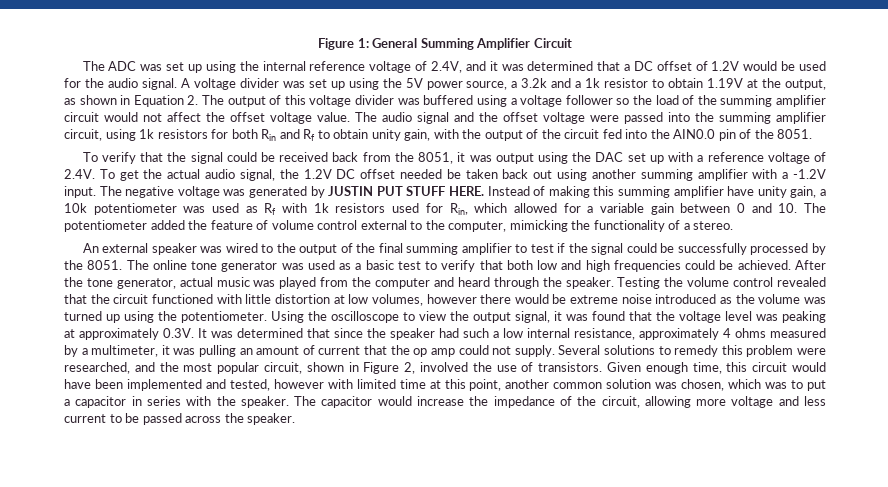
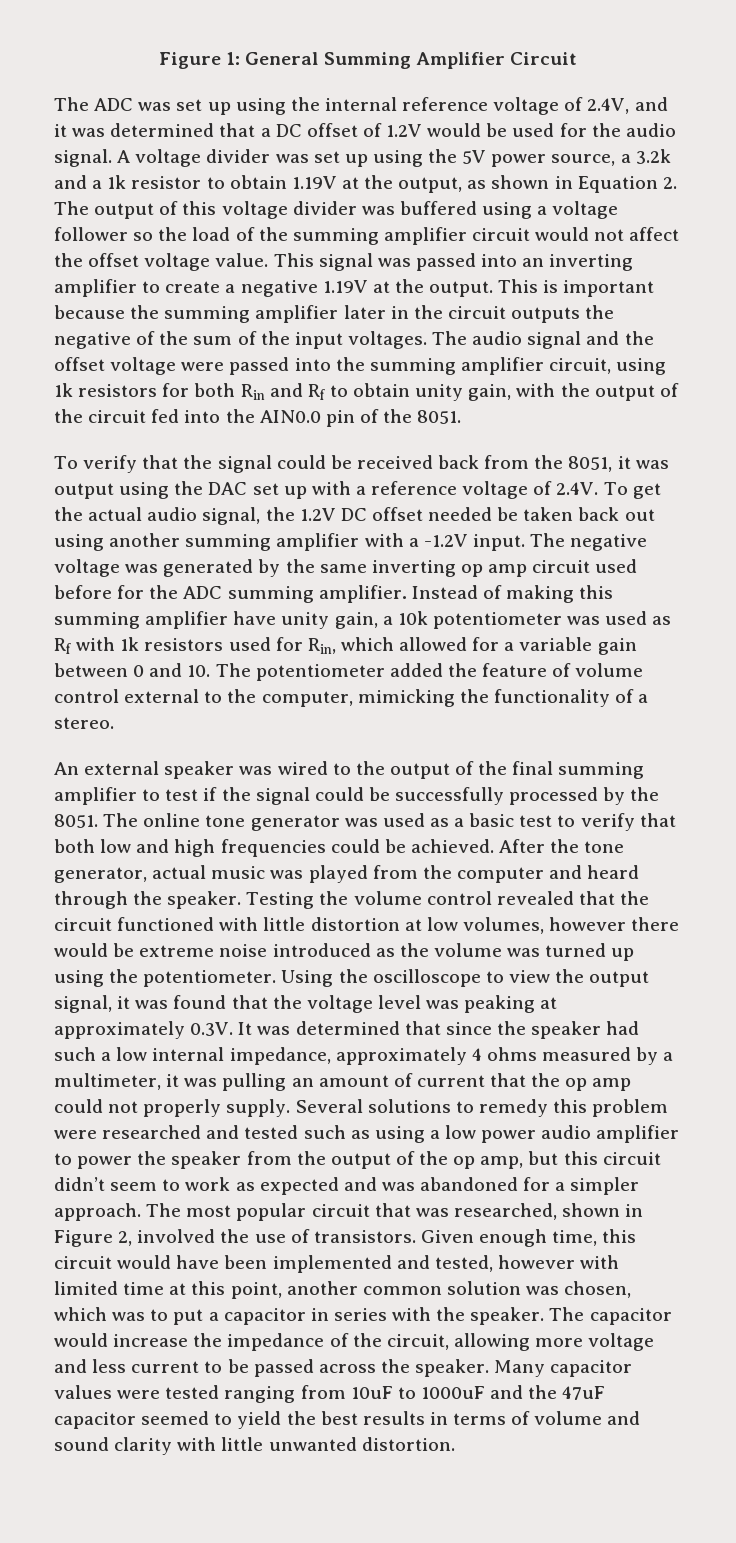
(350, 117) none -> [273,253,634,271] [54,279,655,297] [54,305,615,323] [54,331,427,349] This signal was passed into an inverting amplifier to create a negative 1.19V at the output. This is important because the summing amplifier later in the circuit outputs the negative of the sum of the input voltages.
[328,186,485,196] JUSTIN PUT STUFF HERE. -> [285,559,638,577] [54,585,407,603] the same inverting op amp circuit used before for the ADC summing amplifier.
[574,328,635,340] resistance, -> [229,1047,331,1065] impedance,
(512, 350) none -> [143,1099,222,1117] properly
[64,362,302,374] researched, and the most popular circuit, -> [102,1125,680,1143] [54,1151,661,1169] [54,1177,640,1195] [54,1203,557,1221] researched and tested such as using a low power audio amplifier to power the speaker from the output of the op amp, but this circuit didn’t seem to work as expected and was abandoned for a simpler approach. The most popular circuit that was researched,
(296, 419) none -> [494,1360,633,1377] [54,1385,606,1403] [54,1411,641,1429] [54,1437,455,1455] Many capacitor values were tested ranging from 10uF to 1000uF and the 47uF capacitor seemed to yield the best results in terms of volume and sound clarity with little unwanted distortion.

